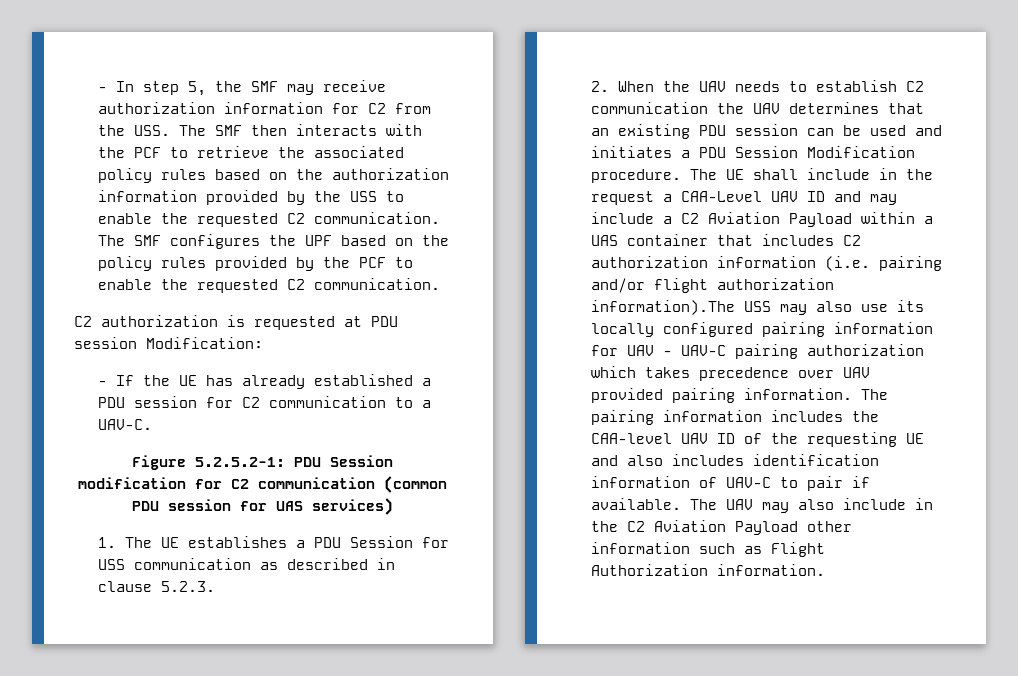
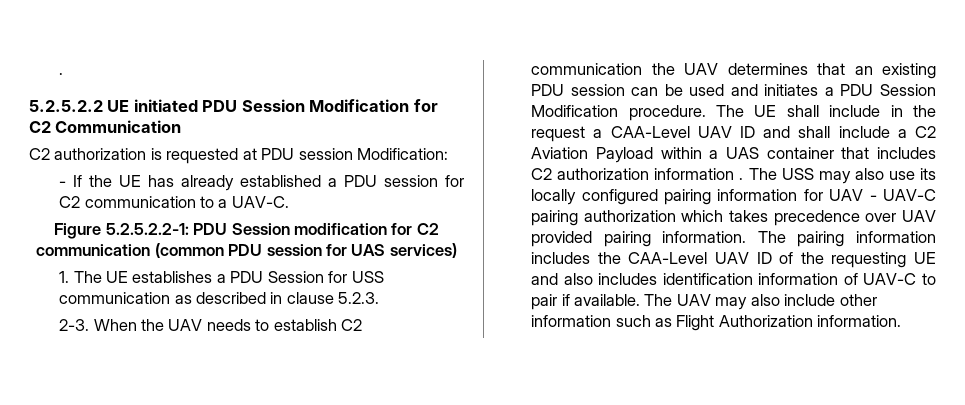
[98,80,387,96] [98,102,432,114] [98,124,423,136] [98,146,405,158] [98,168,450,183] [98,190,405,205] [98,212,441,227] [98,234,450,249] [98,256,414,271] [98,278,441,293] - In step 5, the SMF may receive authorization information for C2 from the USS. The SMF then interacts with the PCF to retrieve the associated policy rules based on the authorization information provided by the USS to enable the requested C2 communication. The SMF configures the UPF based on the policy rules provided by the PCF to enable the requested C2 communication. -> [59,73,64,75] [29,99,438,112] [29,120,182,133] . // 5.2.5.2.2 UE initiated PDU Session Modification for C2 Communication
[195,457,285,467] 5.2.5.2-1: -> [105,223,189,235] 5.2.5.2.2-1:
[591,81,610,92] 2. -> [59,319,90,331] 2-3.
[870,194,898,205] may -> [798,126,831,138] shall
[825,256,943,271] [591,278,835,293] [591,300,736,315] (i.e. pairing and/or flight authorization information).The -> [739,168,777,180] . The
[591,433,673,444] CAA-level -> [628,252,708,264] CAA-Level
[915,498,934,510] [591,520,799,535] in the C2 Aviation Payload -> (836, 300) none

